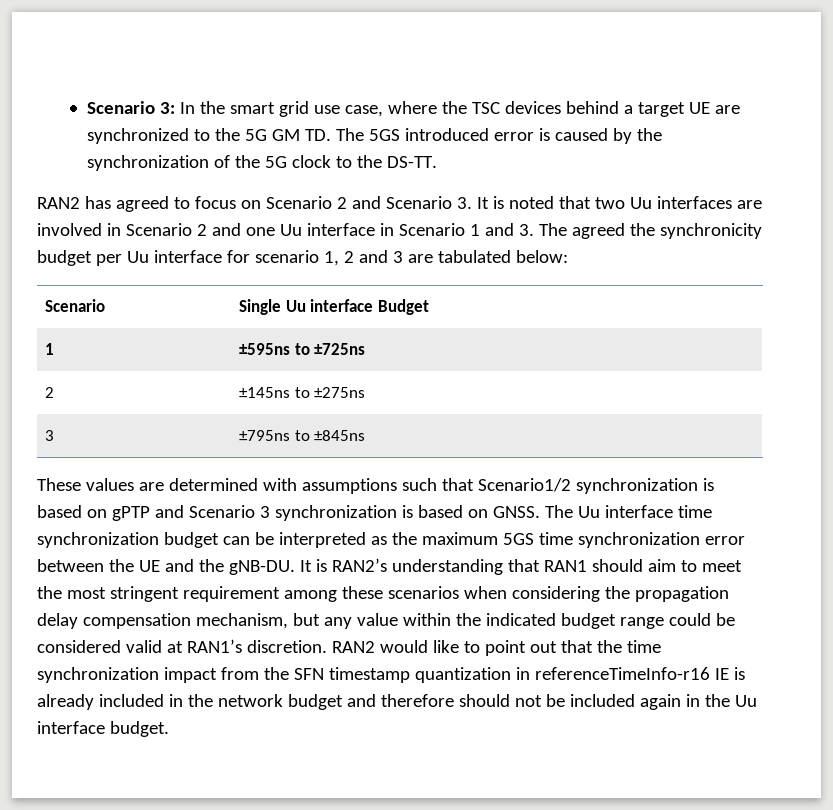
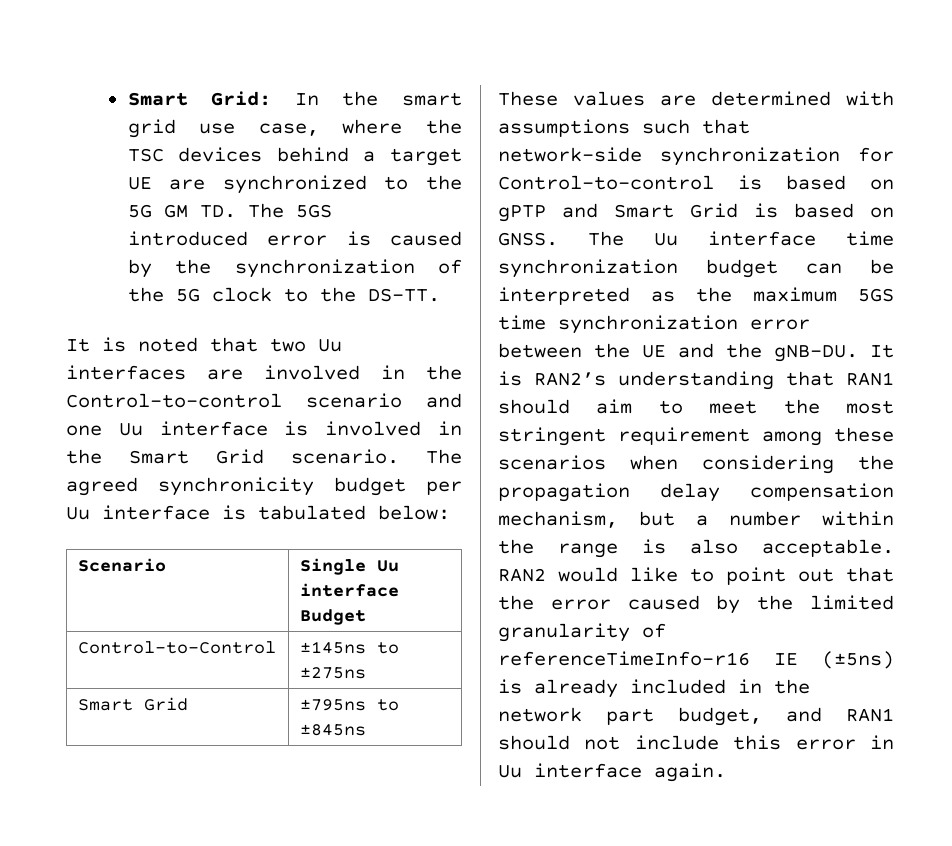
[86,101,175,114] Scenario 3: -> [127,91,272,106] Smart Grid:
[37,196,472,212] RAN2 has agreed to focus on Scenario 2 and Scenario 3. -> (440, 295) none
[125,223,207,236] Scenario 2 -> [426,365,462,380] [66,393,402,408] the Control-to-control scenario
[379,223,534,236] in Scenario 1 and 3. -> [284,421,462,436] [66,449,399,464] is involved in the Smart Grid scenario.
[629,223,655,236] the -> (138, 486) none
[226,250,433,266] for scenario 1, 2 and 3 are -> [222,505,246,520] is
[45,343,55,355] [239,343,366,355] [45,387,55,398] 1 | ±595ns to ±725ns // 2 -> [77,641,276,654] Control-to-Control
[45,430,55,441] 3 -> [77,697,188,711] Smart Grid
[477,478,698,494] Scenario1/2 synchronization -> [498,147,894,166] [498,175,714,190] network-side synchronization for Control-to-control
[188,505,397,521] Scenario 3 synchronization -> [614,203,738,218] Smart Grid
[323,613,735,629] [37,639,327,653] any value within the indicated budget range could be considered valid at RAN1’s discretion. -> [696,511,894,526] [498,539,894,558] a number within the range is also acceptable.
[626,640,661,653] [37,667,530,683] time synchronization impact from the SFN timestamp quantization in -> [550,595,894,614] [498,623,666,642] error caused by the limited granularity of
(729, 674) none -> [822,651,894,669] (±5ns)
[287,694,757,710] [37,721,169,737] budget and therefore should not be included again in the Uu interface budget. -> [606,707,894,726] [498,735,894,750] [498,763,726,782] part budget, and RAN1 should not include this error in Uu interface again.

